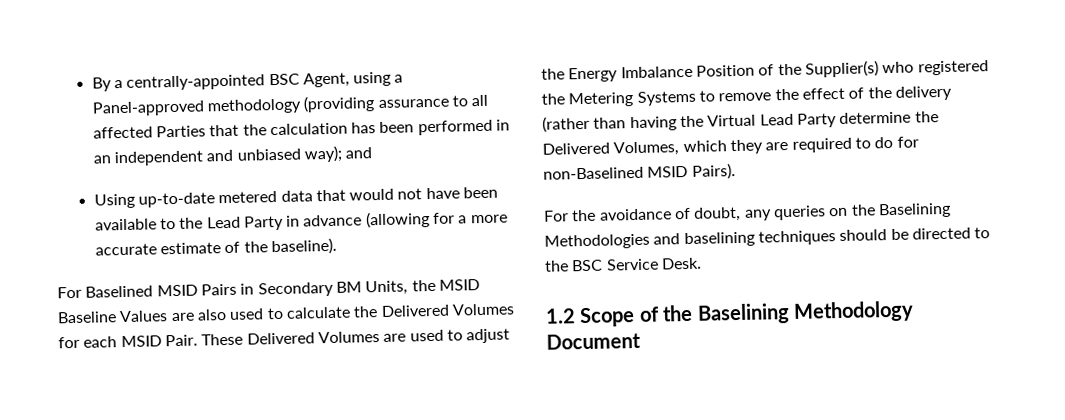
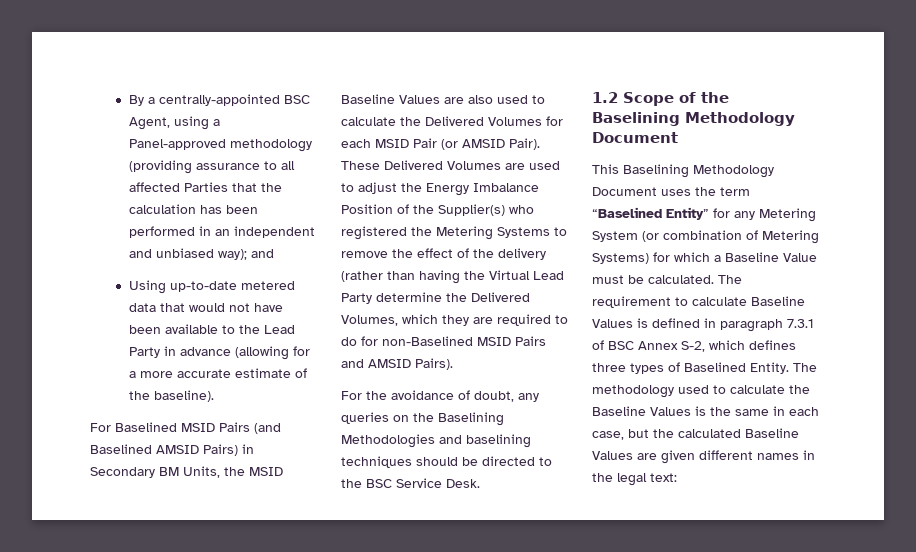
(237, 289) none -> [254,423,281,434] [90,444,238,456] (and Baselined AMSID Pairs)
[164,334,198,347] Pair. -> [413,138,540,150] Pair (or AMSID Pair).
(689, 171) none -> [515,336,546,346] [341,359,411,368] Pairs and AMSID
(641, 341) none -> [592,164,774,178] [592,187,750,196] [592,207,816,222] [592,230,819,244] [592,252,817,264] [592,275,742,284] [592,296,805,308] [592,318,814,332] [592,340,796,352] [592,362,817,374] [592,385,810,398] [592,406,819,416] [592,428,799,440] [592,450,815,464] [592,473,677,486] // This Baselining Methodology Document uses the term “Baselined Entity” for any Metering System (or combination of Metering Systems) for which a Baseline Value must be calculated. The requirement to calculate Baseline Values is defined in paragraph 7.3.1 of BSC Annex S-2, which defines three types of Baselined Entity. The methodology used to calculate the Baseline Values is the same in each case, but the calculated Baseline Values are given different names in the legal text:

